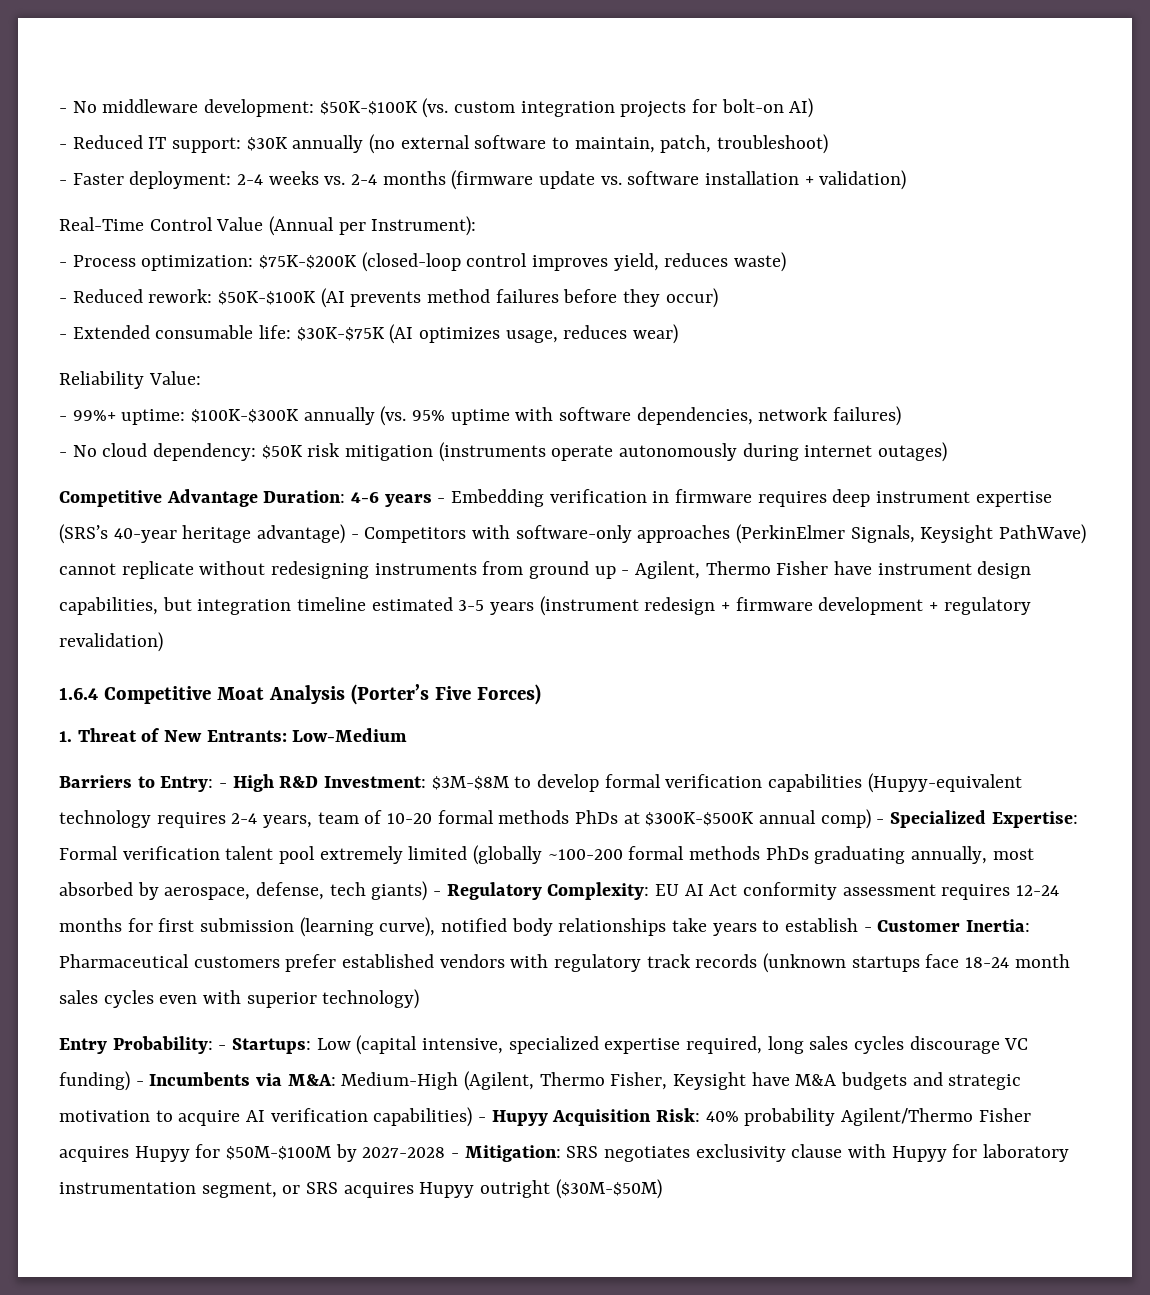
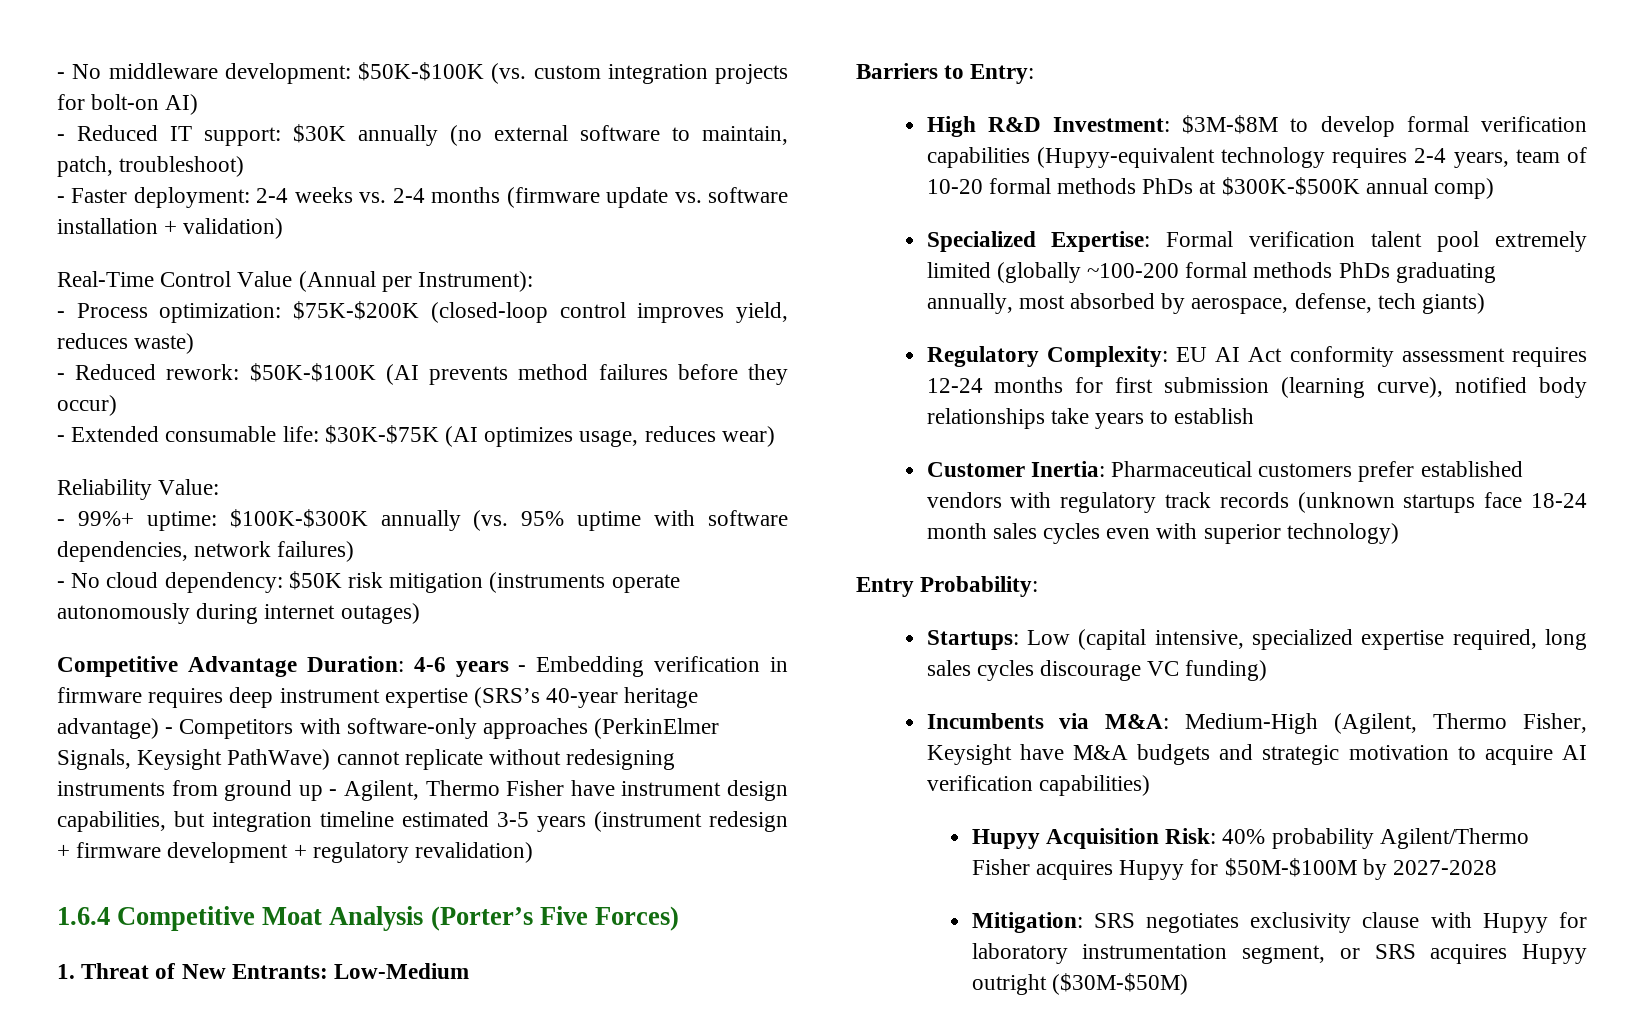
[219,783,228,788] - -> (1035, 74) //
[876,819,885,824] - -> (1494, 188) //
[433,891,442,896] - -> (1485, 303) //
[863,927,872,932] - -> (1255, 416) //
[218,1045,227,1050] - -> (1039, 586) //
[135,1081,144,1086] - -> (1268, 670) //
[478,1117,487,1122] - -> (1150, 785) //
[451,1153,460,1158] - -> (1498, 867) //

